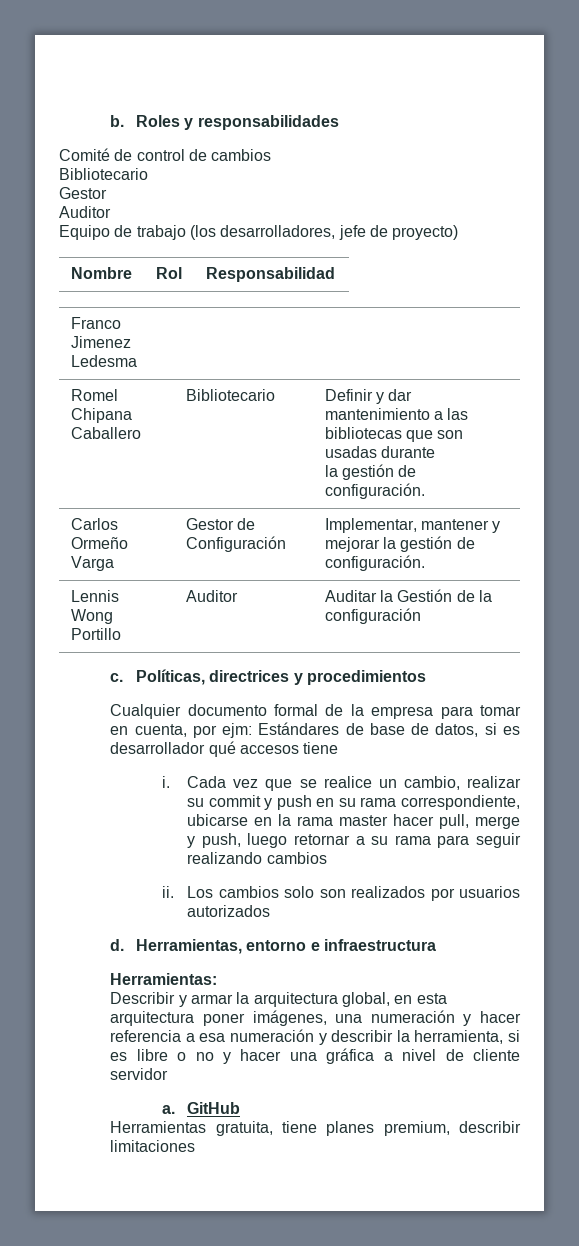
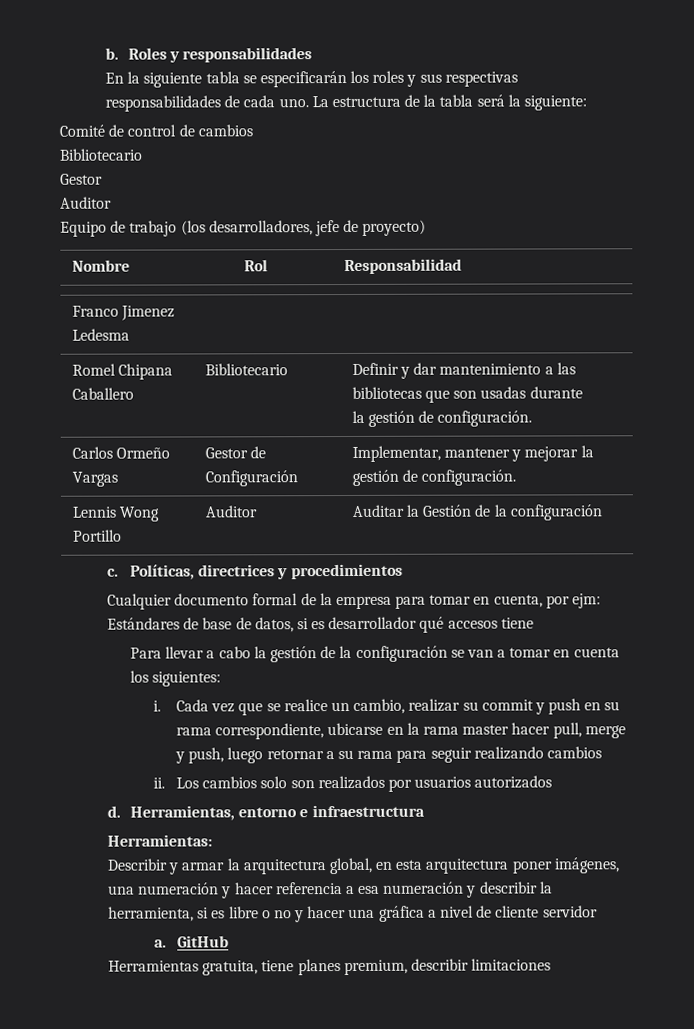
(339, 122) none -> [105,70,518,88] [105,94,588,112] // En la siguiente tabla se especificarán los roles y sus respectivas responsabilidades de cada uno. La estructura de la tabla será la siguiente:
[70,556,114,571] Varga -> [71,471,118,487] Vargas
(339, 748) none -> [130,645,620,663] [130,670,222,687] // Para llevar a cabo la gestión de la configuración se van a tomar en cuenta los siguientes:

